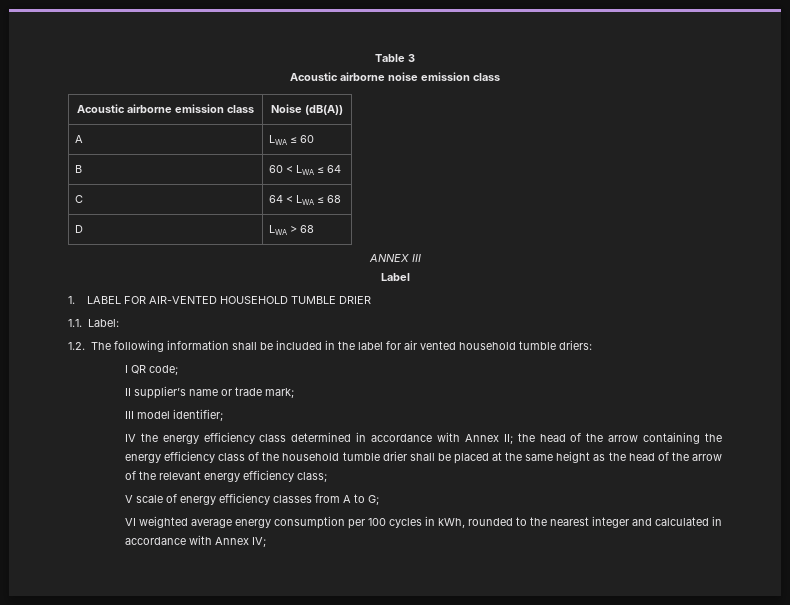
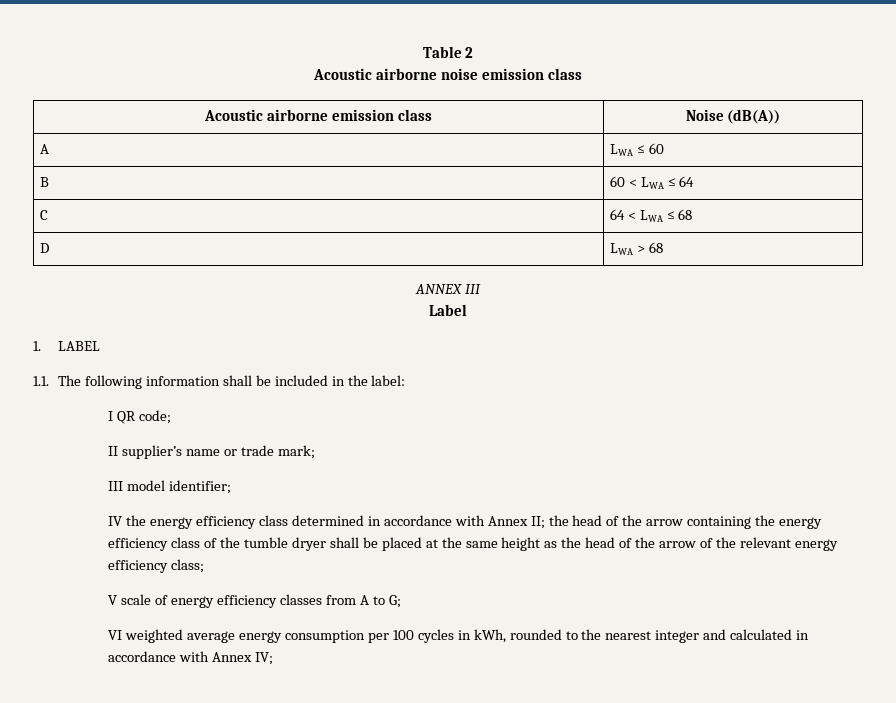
[408,54,415,62] 3 -> [465,47,474,58] 2
[123,296,371,304] [68,319,119,327] [68,342,85,350] FOR AIR-VENTED HOUSEHOLD TUMBLE DRIER // 1.1. Label: // 1.2. -> [33,376,49,386] // 1.1.
[357,340,592,350] label for air vented household tumble driers: -> [371,375,406,386] label:
[282,451,407,461] household tumble drier -> [244,537,327,551] tumble dryer

